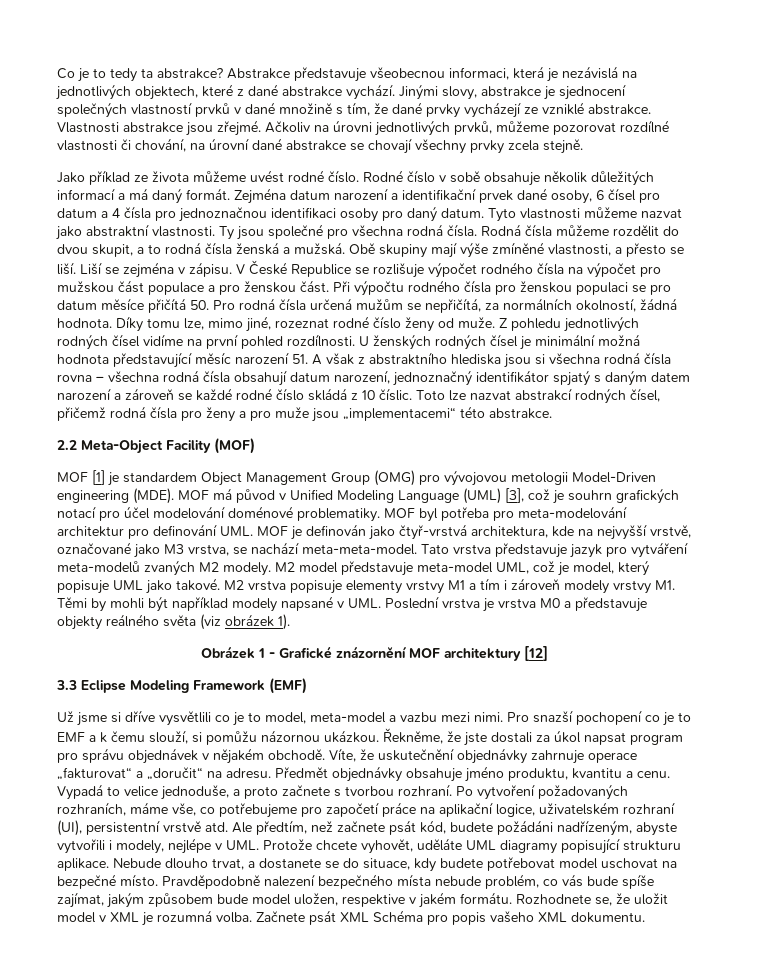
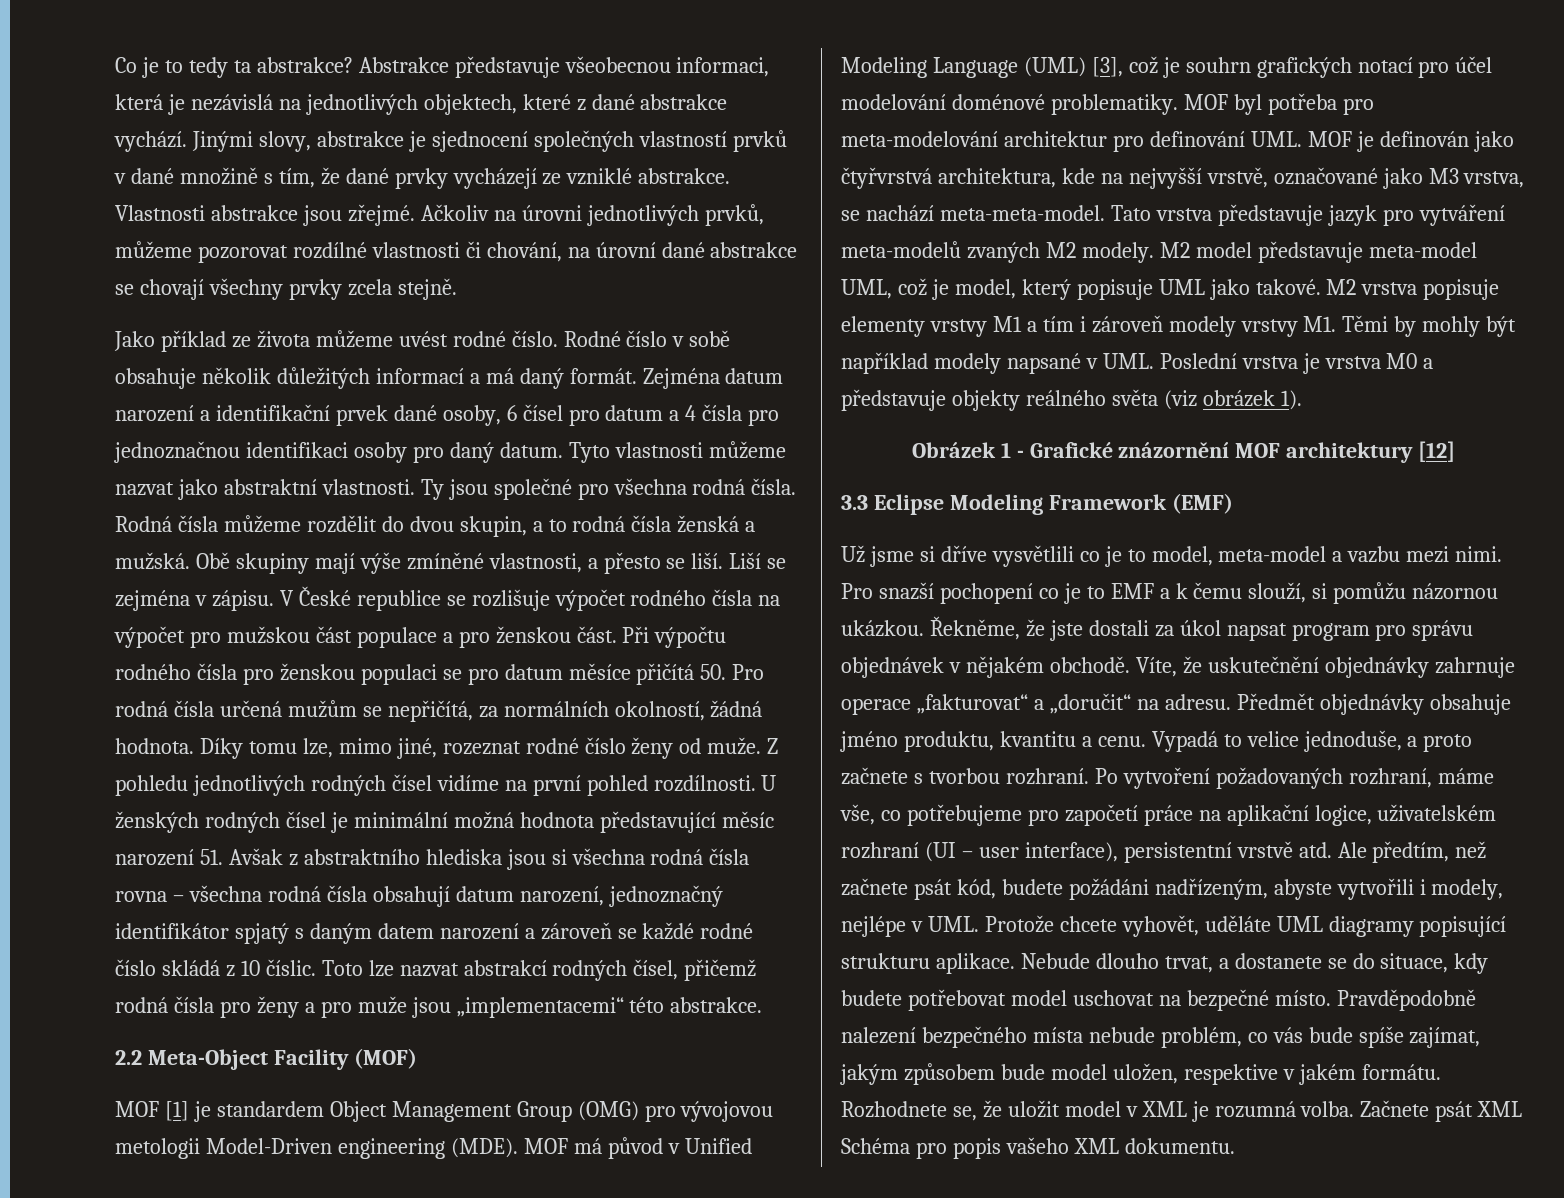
[92,244,133,257] skupit, -> [459,516,527,537] skupin,
[291,264,351,277] Republice -> [356,590,441,611] republice
[312,353,354,365] A však -> [228,848,283,865] Avšak
[399,524,467,540] čtyř-vrstvá -> [841,167,932,189] čtyřvrstvá
[110,598,144,609] mohli -> [1422,316,1481,337] mohly
[57,802,126,816] rozhraních, -> [1348,768,1432,788] rozhraní,
[57,820,82,836] (UI), -> [924,842,1118,862] (UI – user interface),

